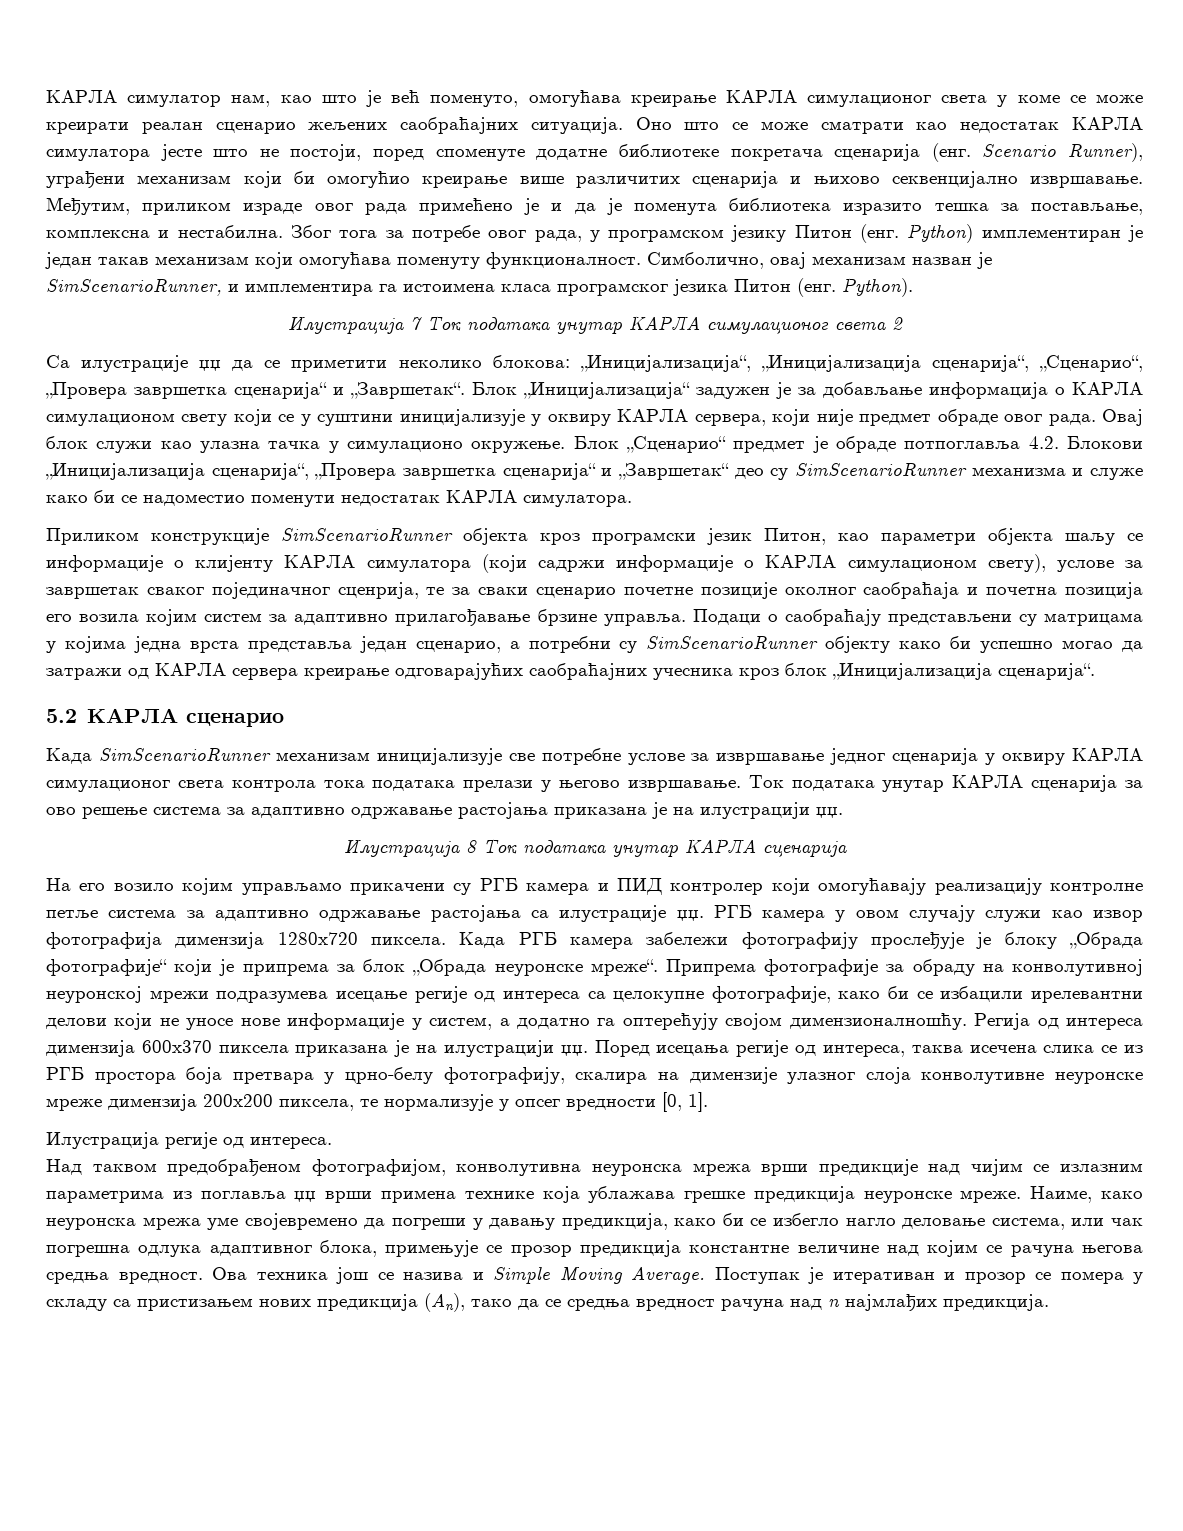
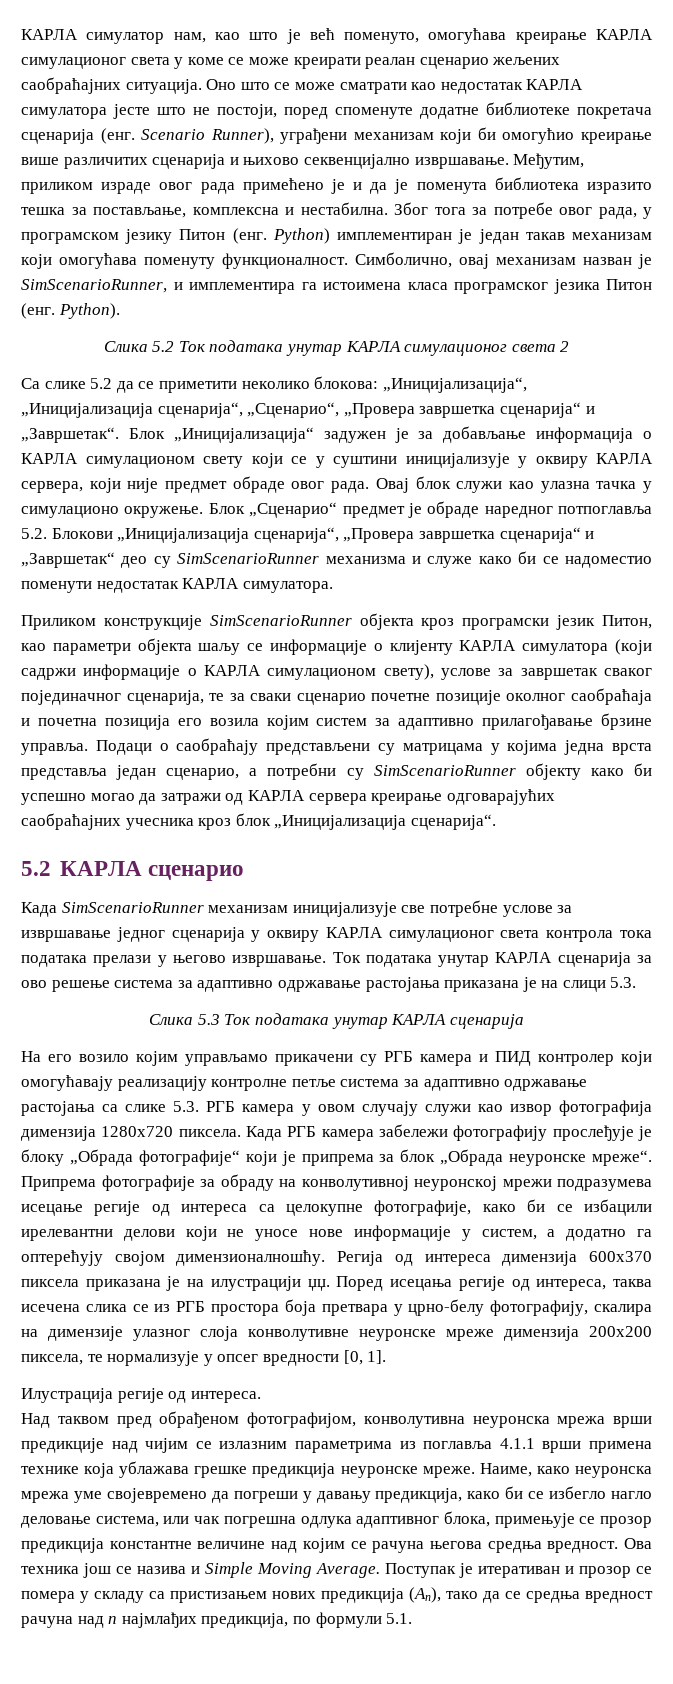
[287,317,422,335] Илустрација 7 -> [103,341,175,352] Слика 5.2
[81,355,222,372] илустрације џџ -> [44,378,113,389] слике 5.2
[904,436,1059,449] потпоглавља 4.2. -> [484,506,652,518] [21,528,47,539] наредног потпоглавља 5.2.
[337,582,419,599] сценрија, -> [126,690,204,705] сценарија,
[700,802,843,819] [343,840,477,858] илустрацији џџ. // Илустрација 8 -> [562,977,637,992] [149,1014,220,1025] слици 5.3. // Слика 5.3
[559,905,704,922] илустрације џџ. -> [125,1101,200,1112] слике 5.3.
[167,1159,302,1176] предобрађеном -> [116,1411,240,1428] пред обрађеном
[294,1191,317,1202] џџ -> [499,1438,535,1449] 4.1.1
[943,1294,1049,1311] предикција. -> [201,1612,413,1628] предикција, по формули 5.1.

